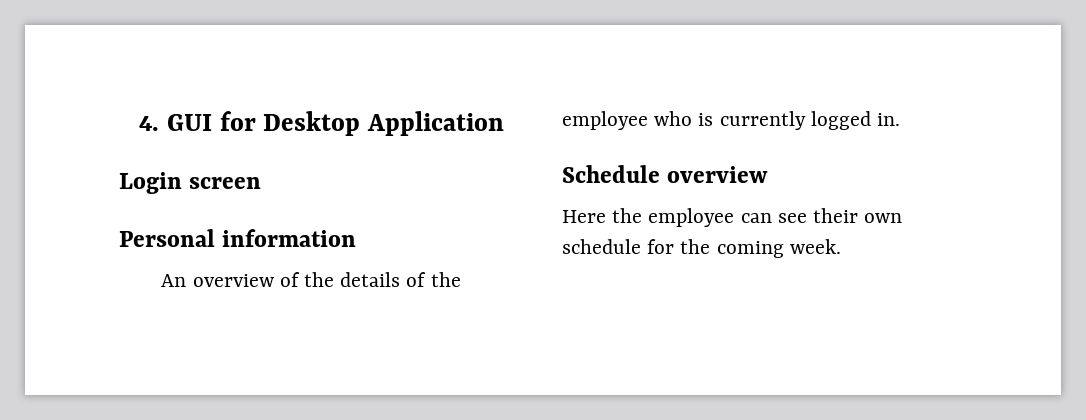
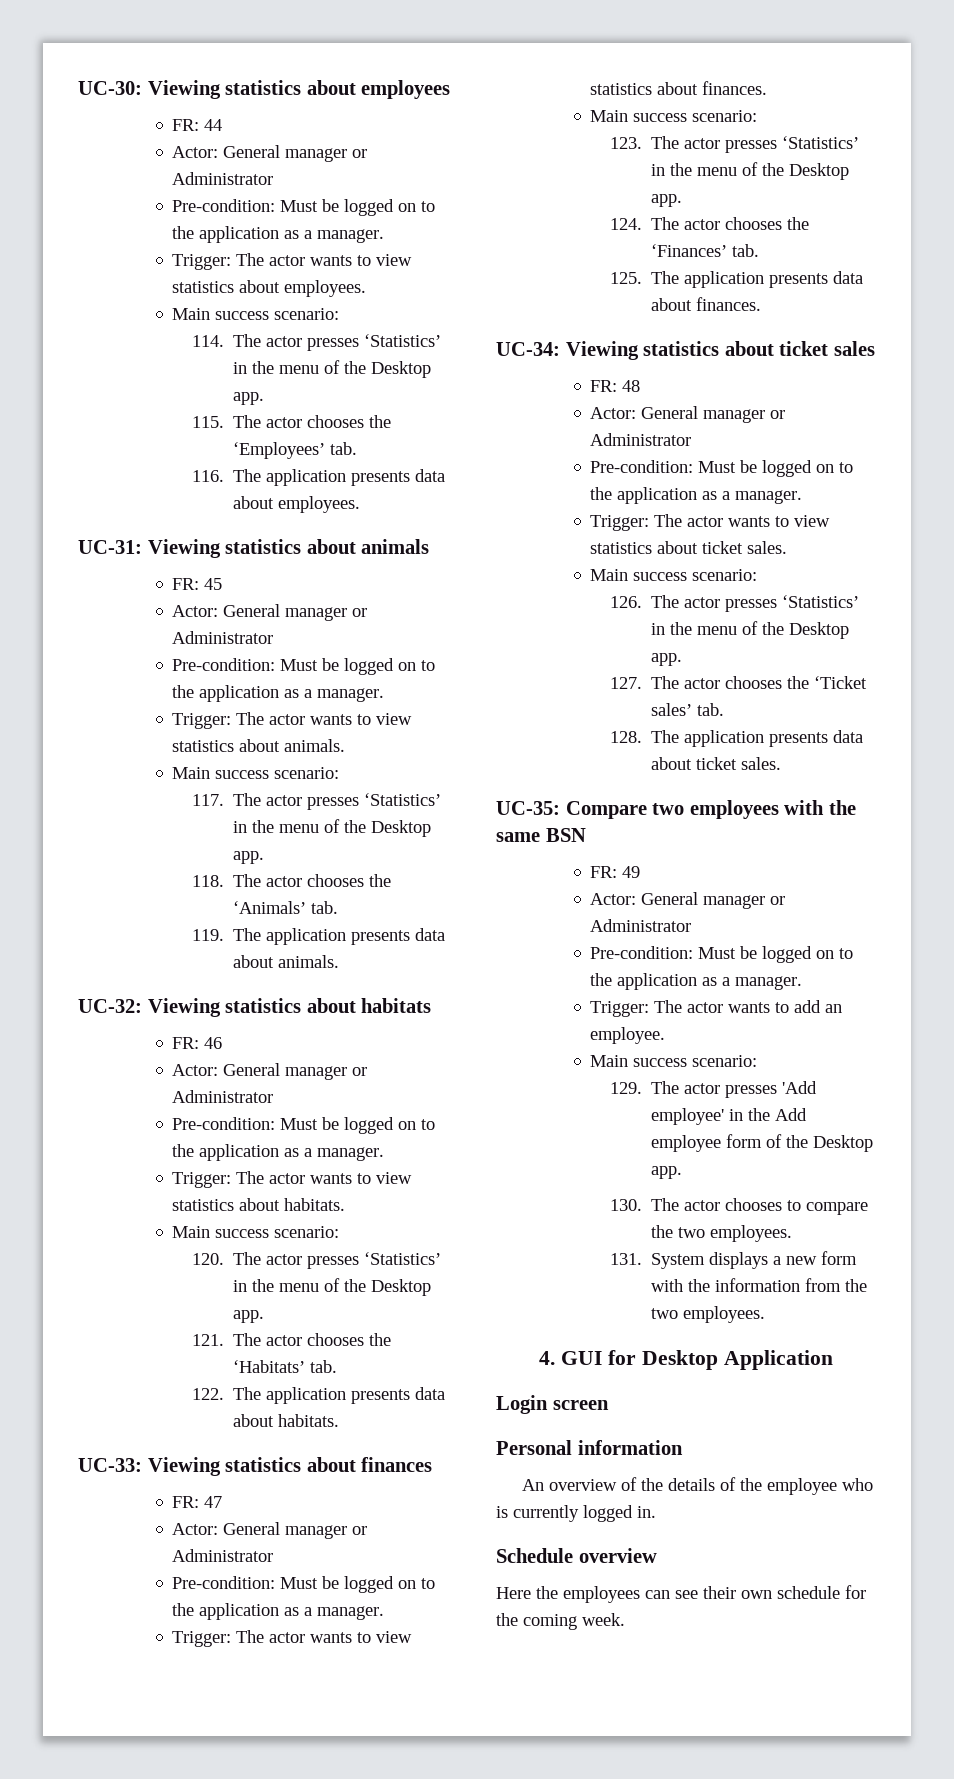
(138, 123) none -> [78,80,451,99] [172,119,223,131] [172,145,368,162] [172,172,274,185] [172,199,436,216] [172,226,385,243] [172,253,413,270] [172,280,367,297] [172,308,340,320] [192,334,442,351] [233,360,432,378] [233,392,265,405] [192,415,392,428] [233,442,358,459] [192,469,446,486] [233,496,361,513] [78,539,430,558] [172,578,223,590] [172,604,368,621] [172,631,274,644] [172,658,436,675] [172,685,385,702] [172,712,413,729] [172,739,346,752] [172,767,340,779] [192,793,442,810] [233,819,432,837] [233,851,265,864] [192,874,392,887] [233,901,339,914] [192,928,446,945] [233,955,340,968] [78,998,432,1017] [172,1037,223,1049] [172,1063,368,1080] [172,1090,274,1103] [172,1117,436,1134] [172,1144,385,1161] [172,1171,413,1188] [172,1198,346,1211] [172,1226,340,1238] [192,1252,442,1269] [233,1278,432,1296] [233,1310,265,1323] [192,1333,392,1346] [233,1360,338,1373] [192,1387,446,1404] [233,1414,340,1427] [78,1457,433,1476] [172,1496,223,1508] [172,1522,368,1539] [172,1549,274,1562] [172,1576,436,1593] [172,1603,385,1620] [172,1630,413,1647] [590,81,768,95] [590,110,758,122] [610,136,860,153] [651,162,850,180] [651,194,683,207] [610,217,810,230] [651,244,760,257] [610,271,864,288] [651,297,762,311] [496,341,875,360] [590,380,641,392] [590,406,786,423] [590,433,692,446] [590,460,854,477] [590,487,803,504] [590,514,831,531] [590,541,788,554] [590,569,758,581] [610,595,860,612] [651,621,850,639] [651,653,683,666] [610,676,868,689] [651,703,725,716] [610,730,864,747] [651,757,782,770] [496,800,856,819] [496,828,586,842] [590,866,641,878] [590,892,786,909] [590,919,692,932] [590,946,854,963] [590,973,803,990] [590,1000,843,1017] [590,1027,666,1044] [590,1055,758,1067] [610,1081,818,1098] [651,1108,808,1125] [651,1134,874,1152] [651,1166,683,1179] [610,1198,869,1215] [651,1225,793,1242] [610,1251,858,1269] [651,1278,868,1292] [651,1306,766,1323] UC-30: Viewing statistics about employees // FR: 44 // Actor: General manager or Administrator // Pre-condition: Must be logged on to the application as a manager. // Trigger: The actor wants to view statistics about employees. // Main success scenario: // 114. The actor presses ‘Statistics’ in the menu of the Desktop app. // 115. The actor chooses the ‘Employees’ tab. // 116. The application presents data about employees. // UC-31: Viewing statistics about animals // FR: 45 // Actor: General manager or Administrator // Pre-condition: Must be logged on to the application as a manager. // Trigger: The actor wants to view statistics about animals. // Main success scenario: // 117. The actor presses ‘Statistics’ in the menu of the Desktop app. // 118. The actor chooses the ‘Animals’ tab. // 119. The application presents data about animals. // UC-32: Viewing statistics about habitats // FR: 46 // Actor: General manager or Administrator // Pre-condition: Must be logged on to the application as a manager. // Trigger: The actor wants to view statistics about habitats. // Main success scenario: // 120. The actor presses ‘Statistics’ in the menu of the Desktop app. // 121. The actor chooses the ‘Habitats’ tab. // 122. The application presents data about habitats. // UC-33: Viewing statistics about finances // FR: 47 // Actor: General manager or Administrator // Pre-condition: Must be logged on to the application as a manager. // Trigger: The actor wants to view statistics about finances. // Main success scenario: // 123. The actor presses ‘Statistics’ in the menu of the Desktop app. // 124. The actor chooses the ‘Finances’ tab. // 125. The application presents data about finances. // UC-34: Viewing statistics about ticket sales // FR: 48 // Actor: General manager or Administrator // Pre-condition: Must be logged on to the application as a manager. // Trigger: The actor wants to view statistics about ticket sales. // Main success scenario: // 126. The actor presses ‘Statistics’ in the menu of the Desktop app. // 127. The actor chooses the ‘Ticket sales’ tab. // 128. The application presents data about ticket sales. // UC-35: Compare two employees with the same BSN // FR: 49 // Actor: General manager or Administrator // Pre-condition: Must be logged on to the application as a manager. // Trigger: The actor wants to add an employee. // Main success scenario: // 129. The actor presses 'Add employee' in the Add employee form of the Desktop app. // 130. The actor chooses to compare the two employees. // 131. System displays a new form with the information from the two employees. //
[648,208,735,227] employee -> [563,1586,640,1603] employees

